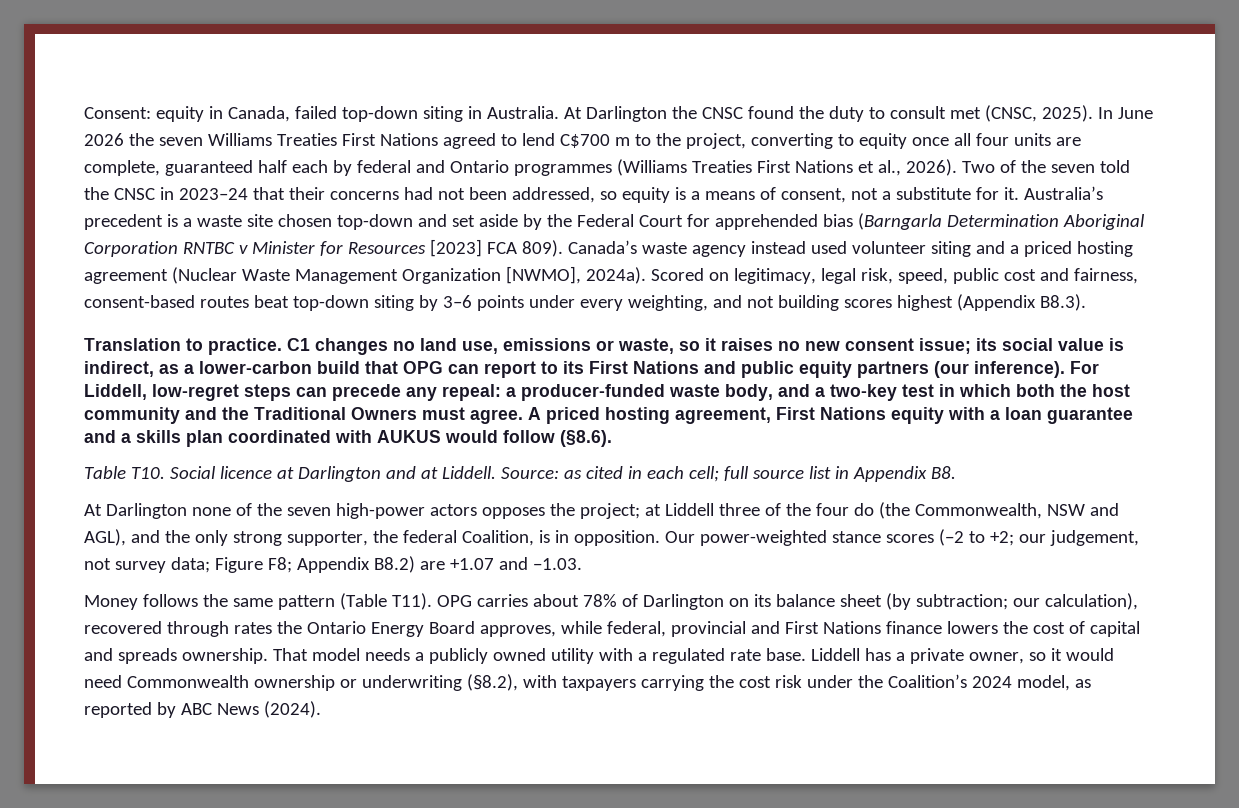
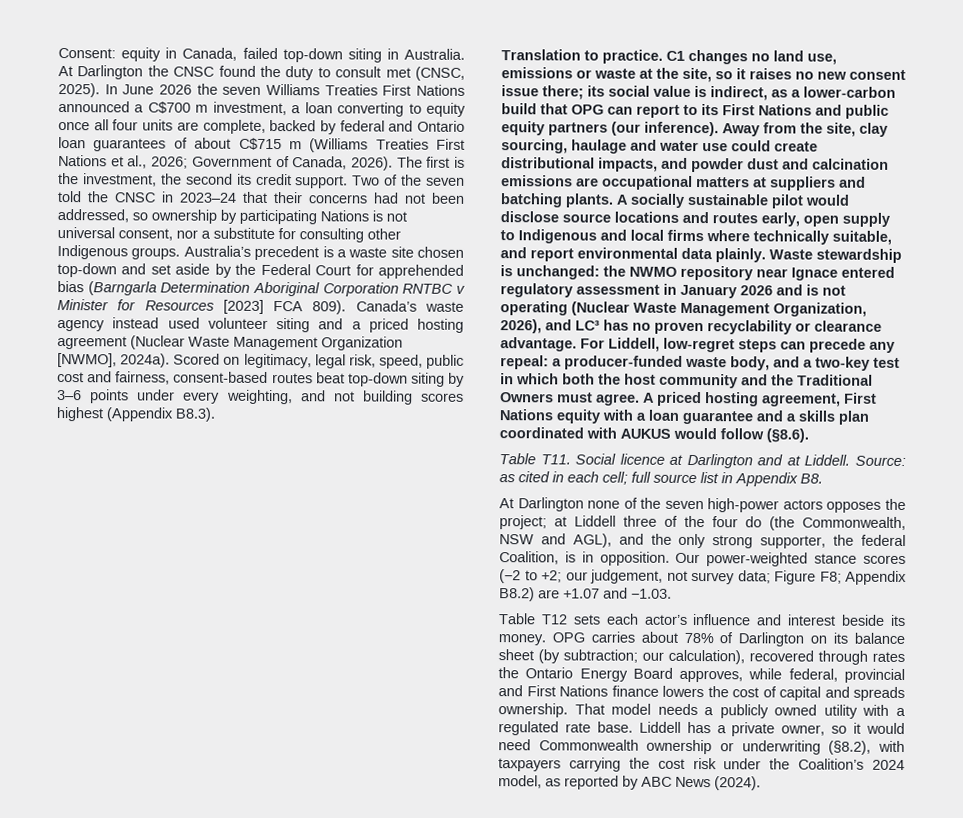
[442,133,746,149] agreed to lend C$700 m to the project, -> [58,101,333,116] announced a C$700 m investment, a loan
[164,160,328,176] guaranteed half each -> [269,119,317,132] backed
[513,164,612,176] programmes -> [58,137,302,152] loan guarantees of about C$715 m
[905,159,957,176] 2026). -> [151,156,465,171] [58,173,349,189] 2026; Government of Canada, 2026). The first is the investment, the second its credit support.
[621,187,1019,203] equity is a means of consent, not a substitute for it. -> [151,209,407,225] [57,227,401,243] [57,245,181,260] ownership by participating Nations is not universal consent, nor a substitute for consulting other Indigenous groups.
[618,338,674,354] waste, -> [594,67,712,83] waste at the site,
[919,338,971,354] issue; -> [501,85,584,100] issue there;
(1065, 369) none -> [722,122,888,137] [501,139,818,154] [501,157,889,173] [501,175,866,191] [500,193,850,209] [500,211,890,227] [500,229,892,245] [500,247,902,263] [500,265,895,281] [500,283,846,299] [500,301,867,317] [500,319,882,335] [500,337,577,352] Away from the site, clay sourcing, haulage and water use could create distributional impacts, and powder dust and calcination emissions are occupational matters at suppliers and batching plants. A socially sustainable pilot would disclose source locations and routes early, open supply to Indigenous and local firms where technically suitable, and report environmental data plainly. Waste stewardship is unchanged: the NWMO repository near Ignace entered regulatory assessment in January 2026 and is not operating (Nuclear Waste Management Organization, 2026), and LC³ has no proven recyclability or clearance advantage.
[130,467,165,479] T10. -> [540,454,571,465] T11.
[84,593,432,610] Money follows the same pattern (Table T11). -> [498,613,906,626] [498,634,546,646] Table T12 sets each actor’s influence and interest beside its money.

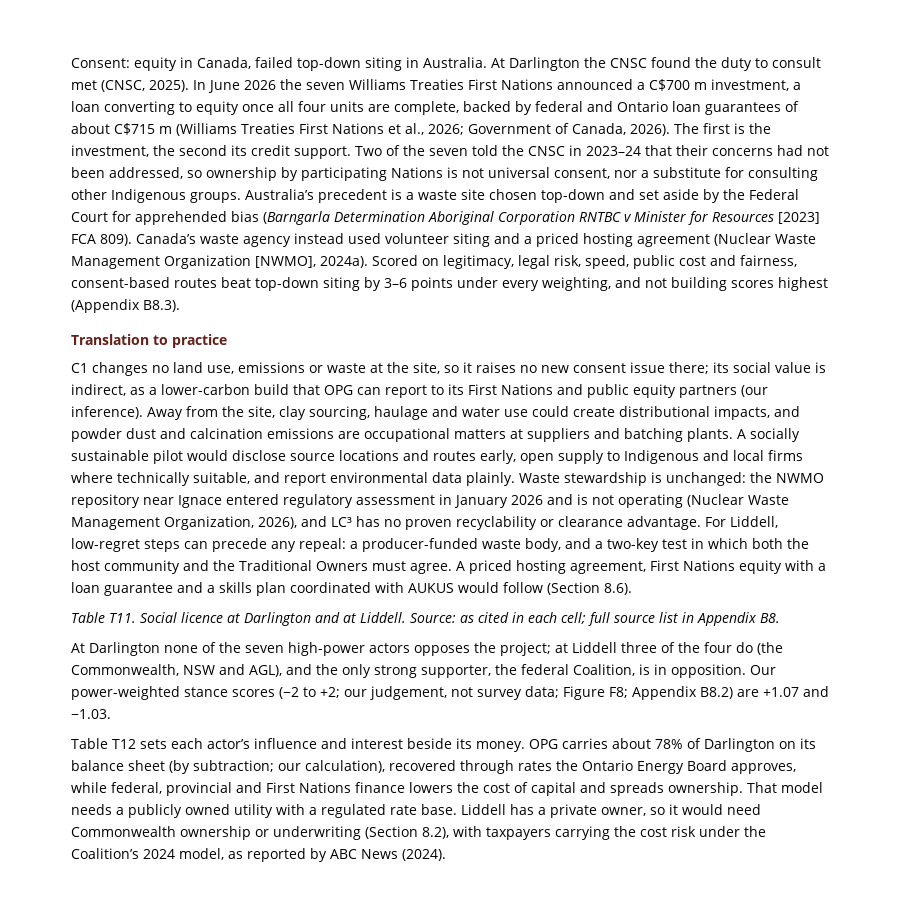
[602,49,663,64] practice. -> [172,334,227,348] practice //
[766,428,809,443] (§8.6). -> [547,582,632,595] (Section 8.6).
[828,740,872,755] (§8.2), -> [365,826,449,839] (Section 8.2),

